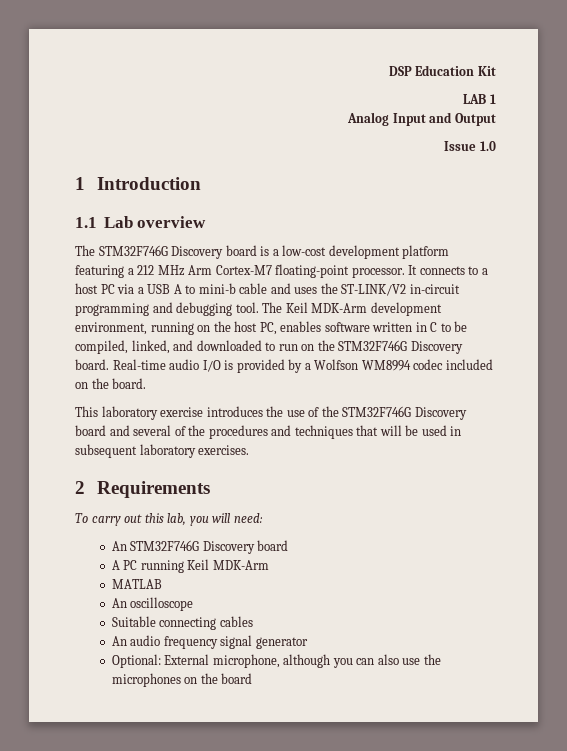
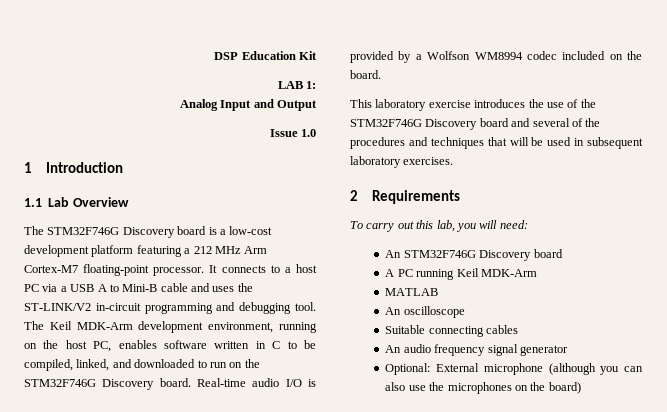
[490,94,496,104] 1 -> [306,81,316,89] 1:
[137,216,207,228] overview -> [73,197,130,207] Overview
[198,283,236,294] mini-b -> [122,284,158,292] Mini-B
[212,654,331,668] microphone, although -> [483,363,596,375] microphone (although
[221,673,253,684] board -> [548,382,581,394] board)

